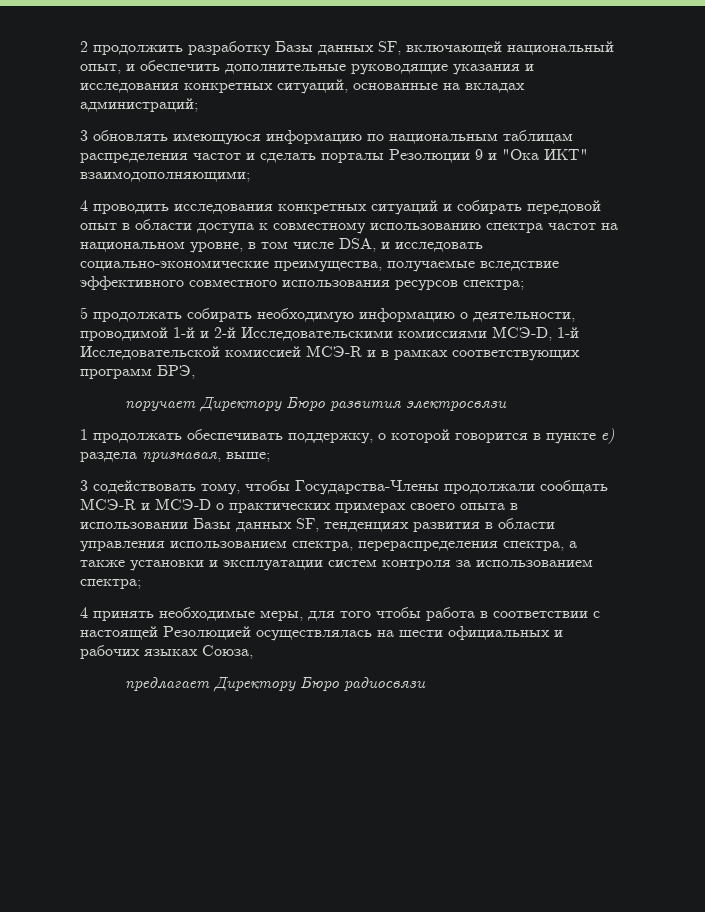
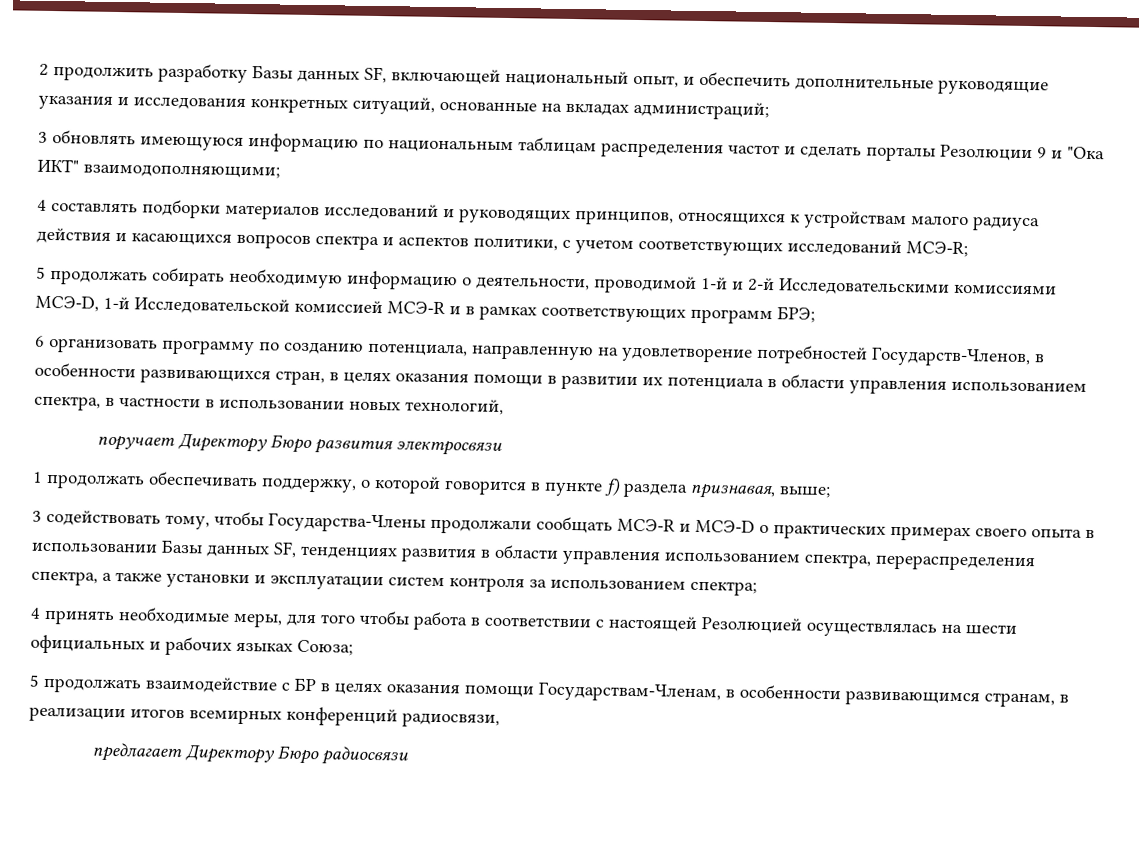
[93,200,601,215] [80,219,618,234] [80,238,483,253] [80,260,559,272] [80,276,524,291] проводить исследования конкретных ситуаций и собирать передовой опыт в области доступа к совместному использованию спектра частот на национальном уровне, в том числе DSA, и исследовать социально-экономические преимущества, получаемые вследствие эффективного совместного использования ресурсов спектра; -> [51,199,1040,232] [36,227,968,258] составлять подборки материалов исследований и руководящих принципов, относящихся к устройствам малого радиуса действия и касающихся вопросов спектра и аспектов политики, с учетом соответствующих исследований МСЭ-R;
[157,365,195,379] БРЭ, -> [777,306,815,323] [35,335,1045,368] [34,362,1087,395] [34,395,504,415] БРЭ; // 6 организовать программу по созданию потенциала, направленную на удовлетворение потребностей Государств-Членов, в особенности развивающихся стран, в целях оказания помощи в развитии их потенциала в области управления использованием спектра, в частности в использовании новых технологий,
[601,428,615,444] е) -> [604,477,621,496] f)
[202,645,253,659] Союза, -> [297,639,353,656] [29,674,1069,708] [29,706,500,728] Союза; // 5 продолжать взаимодействие с БР в целях оказания помощи Государствам-Членам, в особенности развивающимся странам, в реализации итогов всемирных конференций радиосвязи,

